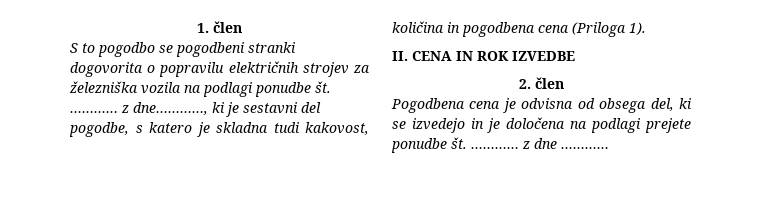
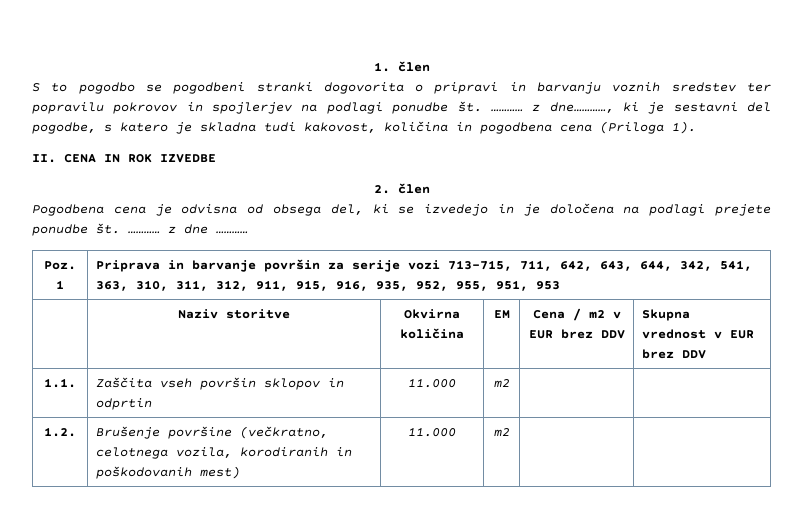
[159,61,370,77] [69,81,181,94] popravilu električnih strojev za železniška vozila -> [434,82,771,94] [32,102,293,114] pripravi in barvanju voznih sredstev ter popravilu pokrovov in spojlerjev
(609, 148) none -> [44,261,76,270] [56,280,64,289] [96,259,753,272] [96,280,561,291] [178,309,290,319] [404,309,460,319] [400,328,464,339] [493,310,510,318] [532,308,621,321] [528,329,625,339] [642,309,691,321] [642,329,755,339] [642,349,707,359] [44,378,76,388] [96,377,345,390] [96,398,153,410] [408,378,456,388] [493,379,510,388] [44,427,76,437] [96,426,329,439] [96,447,353,459] [96,466,241,479] [408,427,456,437] [493,428,510,437] // Poz. 1 | Priprava in barvanje površin za serije vozi 713-715, 711, 642, 643, 644, 342, 541, 363, 310, 311, 312, 911, 915, 916, 935, 952, 955, 951, 953 // | Naziv storitve | Okvirna količina | EM | Cena / m2 v EUR brez DDV | Skupna vrednost v EUR brez DDV // 1.1. | Zaščita vseh površin sklopov in odprtin | 11.000 | m2 | | // 1.2. | Brušenje površine (večkratno, celotnega vozila, korodiranih in poškodovanih mest) | 11.000 | m2 | |

